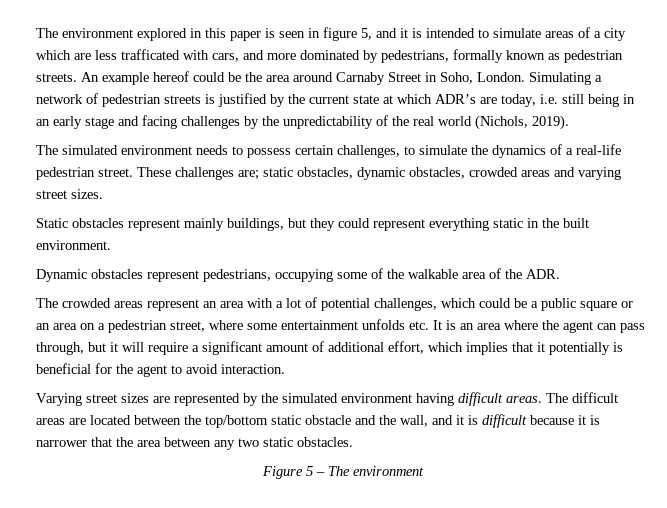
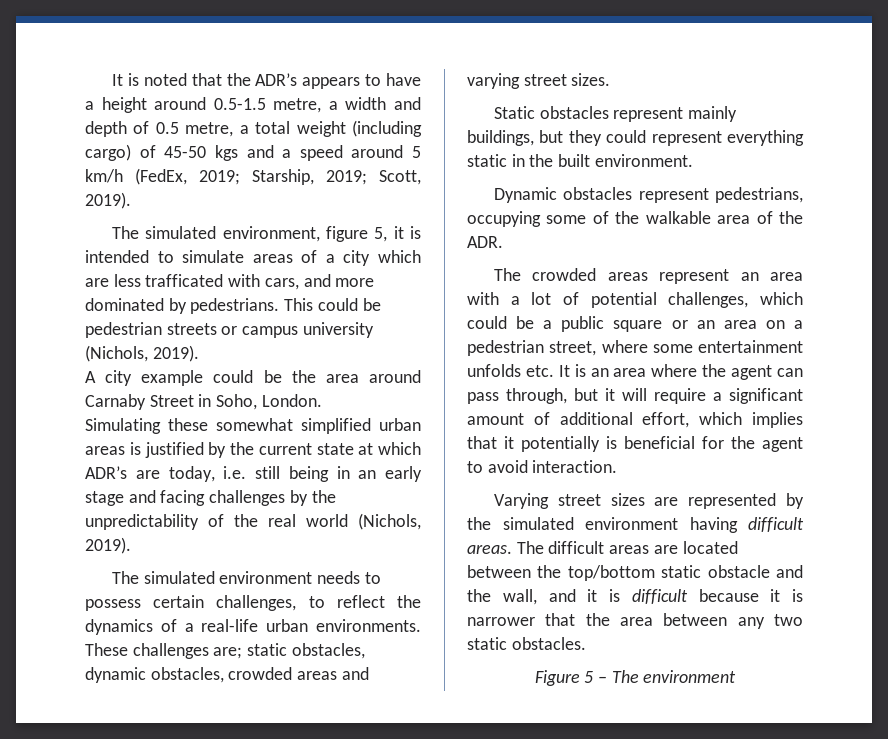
[36,28,320,41] The environment explored in this paper is seen in -> [111,73,421,89] [85,97,421,113] [85,120,423,137] [85,144,421,161] [85,168,421,185] [85,192,131,209] [111,226,320,242] It is noted that the ADR’s appears to have a height around 0.5-1.5 metre, a width and depth of 0.5 metre, a total weight (including cargo) of 45-50 kgs and a speed around 5 km/h (FedEx, 2019; Starship, 2019; Scott, 2019). // The simulated environment,
[376,28,397,38] and -> (388, 234) none
[381,49,623,63] [36,71,189,85] pedestrians, formally known as pedestrian streets. An example hereof -> [190,298,381,314] [85,322,374,338] [85,345,199,362] [85,370,204,386] pedestrians. This could be pedestrian streets or campus university (Nichols, 2019). // A city example
[529,72,602,85] [36,93,201,107] Simulating a network of pedestrian streets -> [85,418,421,434] [85,446,125,455] // Simulating these somewhat simplified urban areas
[419,145,467,155] simulate -> [336,595,385,608] reflect
[36,167,133,180] pedestrian street. -> [266,619,421,632] urban environments.

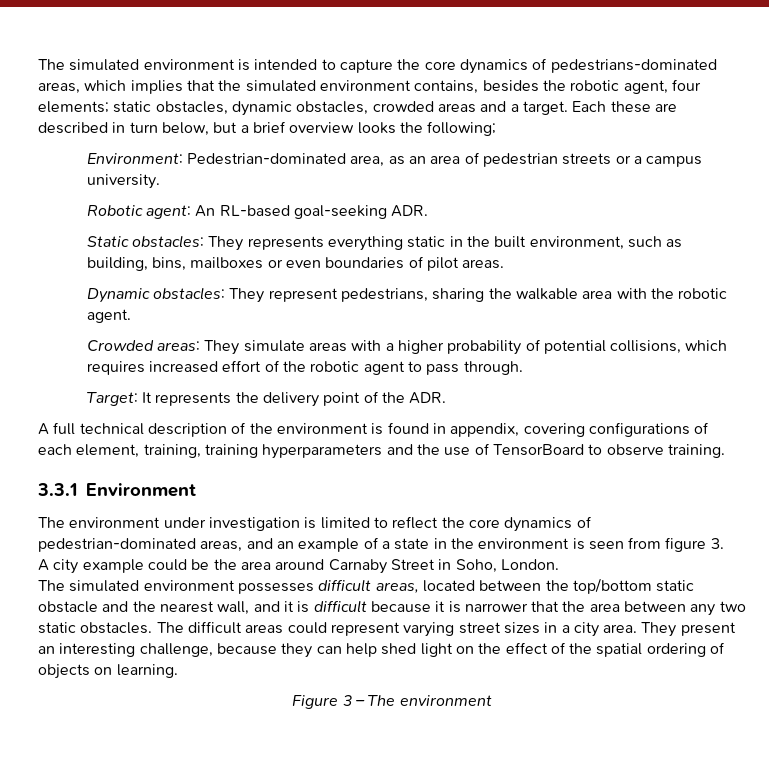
[111,73,421,89] [85,97,421,113] [85,120,423,137] [85,144,421,161] [85,168,421,185] [85,192,131,209] [111,226,421,242] [85,250,421,266] [85,274,375,290] [85,298,381,314] [85,322,374,338] [85,345,199,362] It is noted that the ADR’s appears to have a height around 0.5-1.5 metre, a width and depth of 0.5 metre, a total weight (including cargo) of 45-50 kgs and a speed around 5 km/h (FedEx, 2019; Starship, 2019; Scott, 2019). // The simulated environment, figure 5, it is intended to simulate areas of a city which are less trafficated with cars, and more dominated by pedestrians. This could be pedestrian streets or campus university (Nichols, 2019). -> [38,58,717,74] [38,79,701,94] [38,101,677,116] [38,121,497,136] [86,152,703,167] [86,174,160,189] [86,205,429,219] [86,235,683,251] [86,256,505,271] [86,287,728,303] [86,309,131,323] [86,339,728,355] [86,360,523,375] [86,391,447,407] [38,422,710,437] [38,443,725,459] [37,483,196,497] [38,516,592,532] [38,537,724,552] The simulated environment is intended to capture the core dynamics of pedestrians-dominated areas, which implies that the simulated environment contains, besides the robotic agent, four elements; static obstacles, dynamic obstacles, crowded areas and a target. Each these are described in turn below, but a brief overview looks the following; // Environment: Pedestrian-dominated area, as an area of pedestrian streets or a campus university. // Robotic agent: An RL-based goal-seeking ADR. // Static obstacles: They represents everything static in the built environment, such as building, bins, mailboxes or even boundaries of pilot areas. // Dynamic obstacles: They represent pedestrians, sharing the walkable area with the robotic agent. // Crowded areas: They simulate areas with a higher probability of potential collisions, which requires increased effort of the robotic agent to pass through. // Target: It represents the delivery point of the ADR. // A full technical description of the environment is found in appendix, covering configurations of each element, training, training hyperparameters and the use of TensorBoard to observe training. // 3.3.1 Environment // The environment under investigation is limited to reflect the core dynamics of pedestrian-dominated areas, and an example of a state in the environment is seen from figure 3.
[85,418,421,434] [85,442,421,458] [85,466,422,482] [85,490,336,506] [85,513,421,530] [85,537,131,554] [111,571,381,584] [85,595,421,611] [85,619,421,635] [85,643,365,659] [85,667,369,683] [467,73,611,89] [493,106,738,122] [467,130,804,146] [467,154,693,167] [493,187,803,203] [467,211,803,227] [467,236,503,248] [493,268,803,284] [467,292,803,308] [467,316,803,332] [467,340,803,356] [467,364,803,380] [467,388,803,404] [467,412,803,428] [467,436,803,452] [467,460,618,473] [493,493,804,509] [467,517,804,533] [467,541,678,554] Simulating these somewhat simplified urban areas is justified by the current state at which ADR’s are today, i.e. still being in an early stage and facing challenges by the unpredictability of the real world (Nichols, 2019). // The simulated environment needs to possess certain challenges, to reflect the dynamics of a real-life urban environments. These challenges are; static obstacles, dynamic obstacles, crowded areas and varying street sizes. // Static obstacles represent mainly buildings, but they could represent everything static in the built environment. // Dynamic obstacles represent pedestrians, occupying some of the walkable area of the ADR. // The crowded areas represent an area with a lot of potential challenges, which could be a public square or an area on a pedestrian street, where some entertainment unfolds etc. It is an area where the agent can pass through, but it will require a significant amount of additional effort, which implies that it potentially is beneficial for the agent to avoid interaction. // Varying street sizes are represented by the simulated environment having difficult areas. The difficult areas are -> [38,579,419,594] The simulated environment possesses difficult areas,
(491, 595) none -> [159,601,214,613] nearest
(586, 643) none -> [156,621,736,637] [38,642,726,658] [38,664,178,679] The difficult areas could represent varying street sizes in a city area. They present an interesting challenge, because they can help shed light on the effect of the spatial ordering of objects on learning.
[584,671,594,683] 5 -> [342,695,352,706] 3

